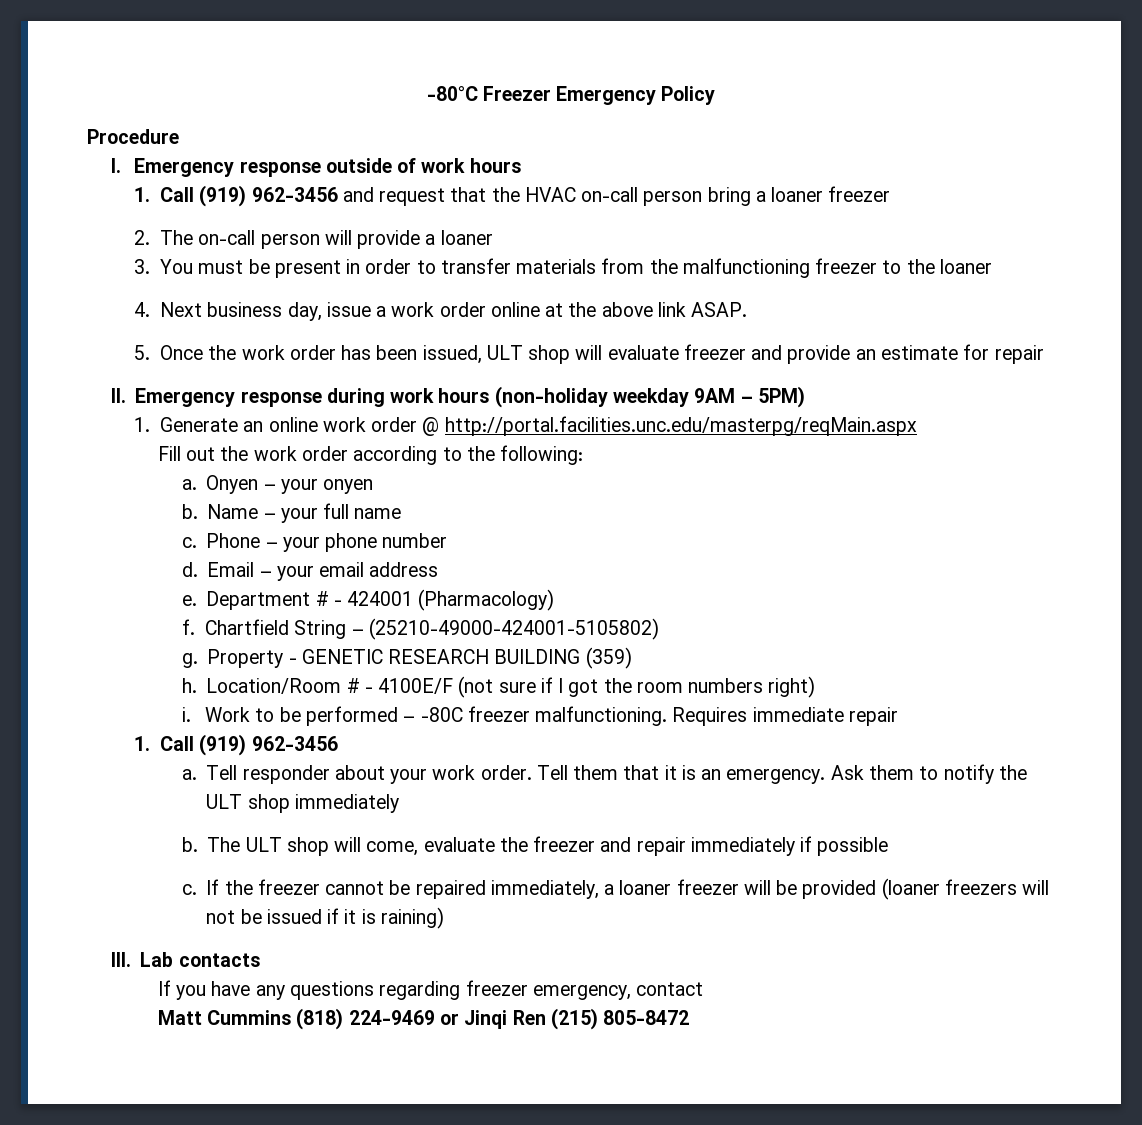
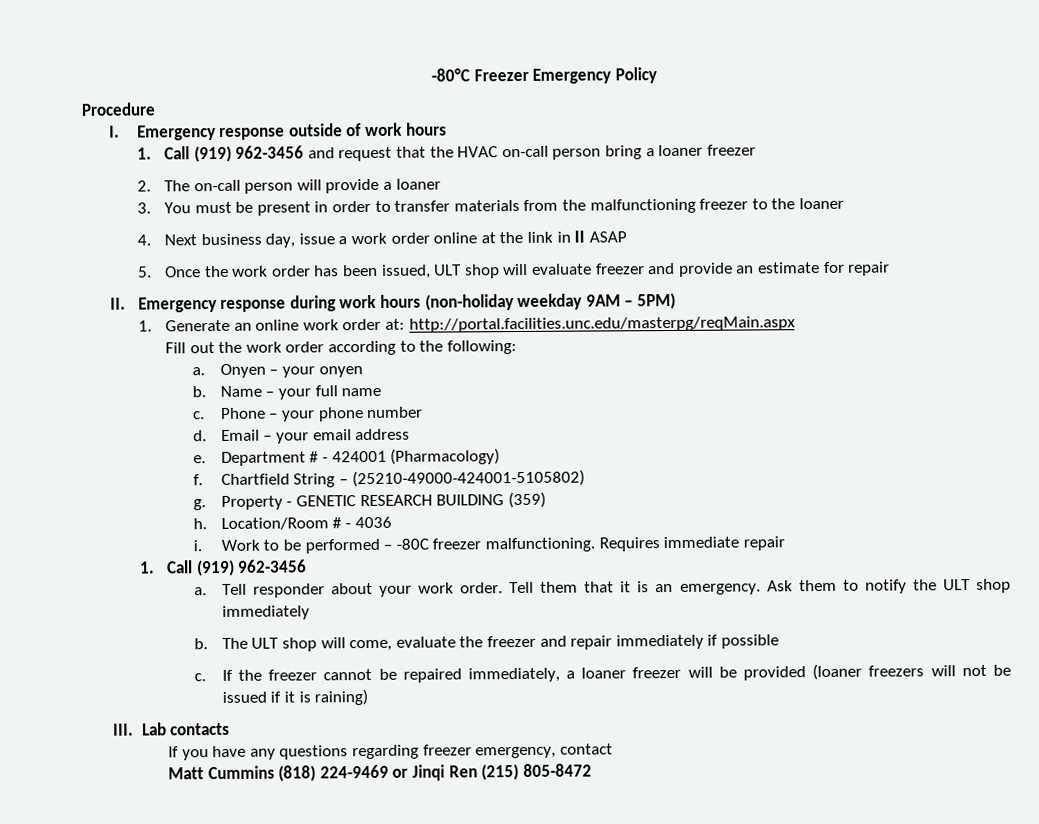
[601,302,748,317] above link ASAP. -> [526,230,627,243] link in II ASAP
[422,417,440,436] @ -> [385,318,406,330] at:
[378,676,816,698] 4100E/F (not sure if I got the room numbers right) -> [354,516,392,529] 4036

